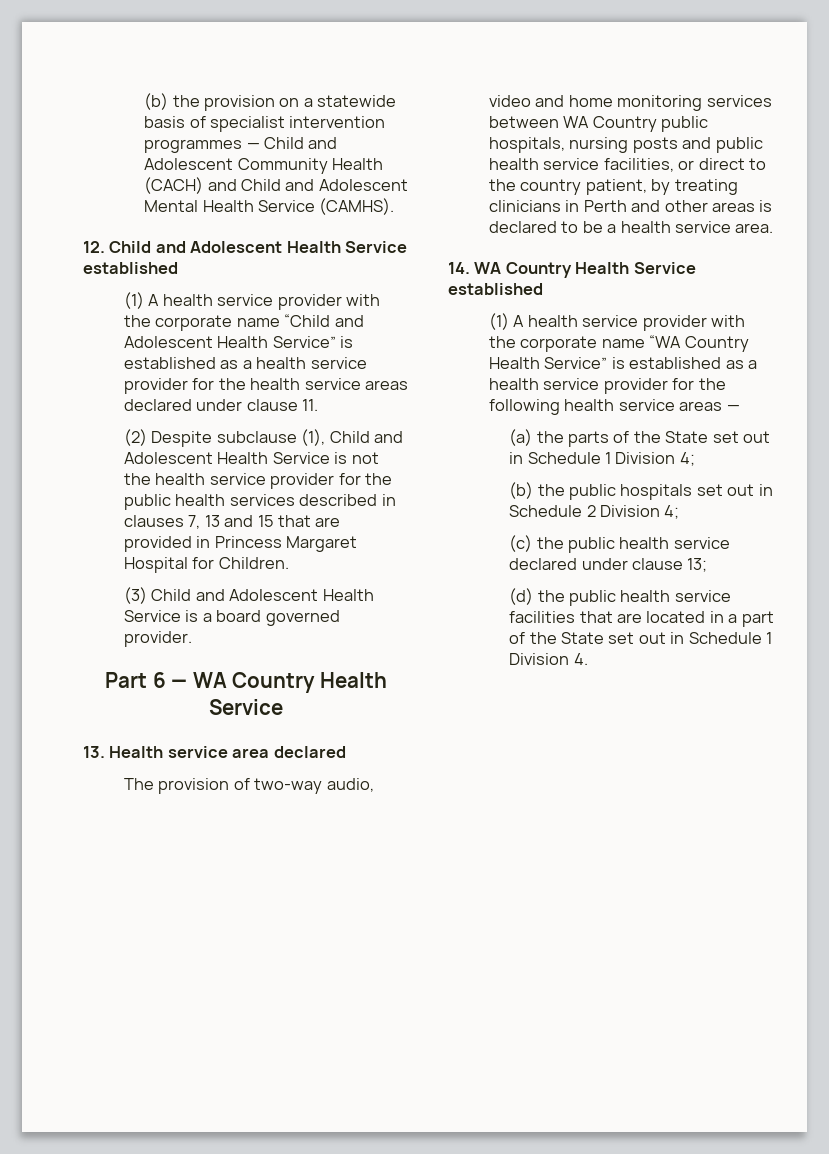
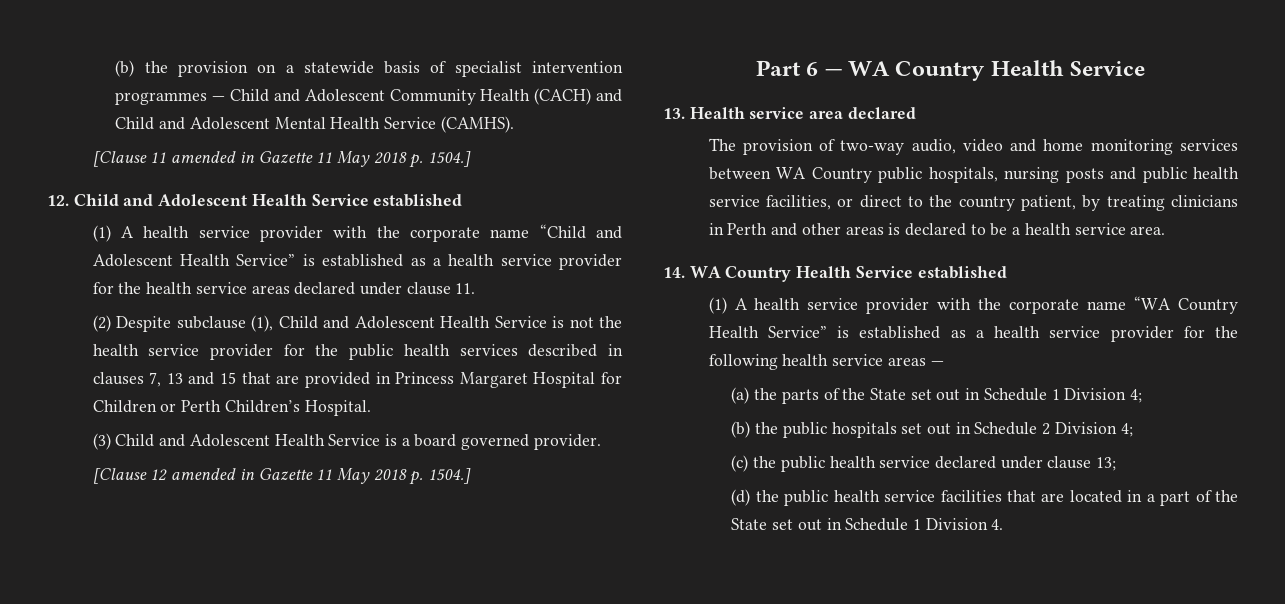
(395, 206) none -> [92,151,472,168] // [Clause 11 amended in Gazette 11 May 2018 p. 1504.]
[218,557,289,569] Children. -> [92,400,371,416] Children or Perth Children’s Hospital.
(192, 639) none -> [92,468,472,485] // [Clause 12 amended in Gazette 11 May 2018 p. 1504.]

